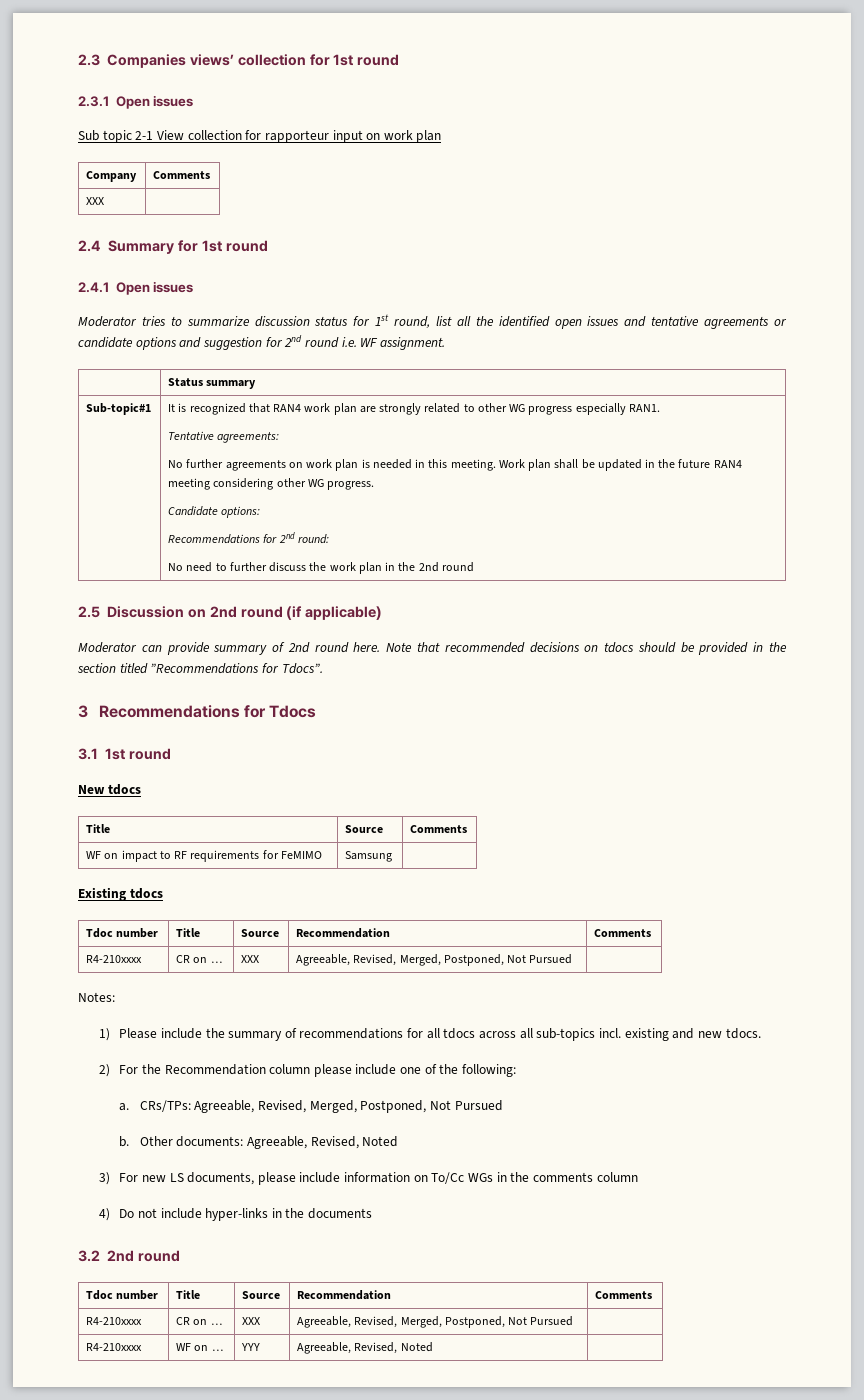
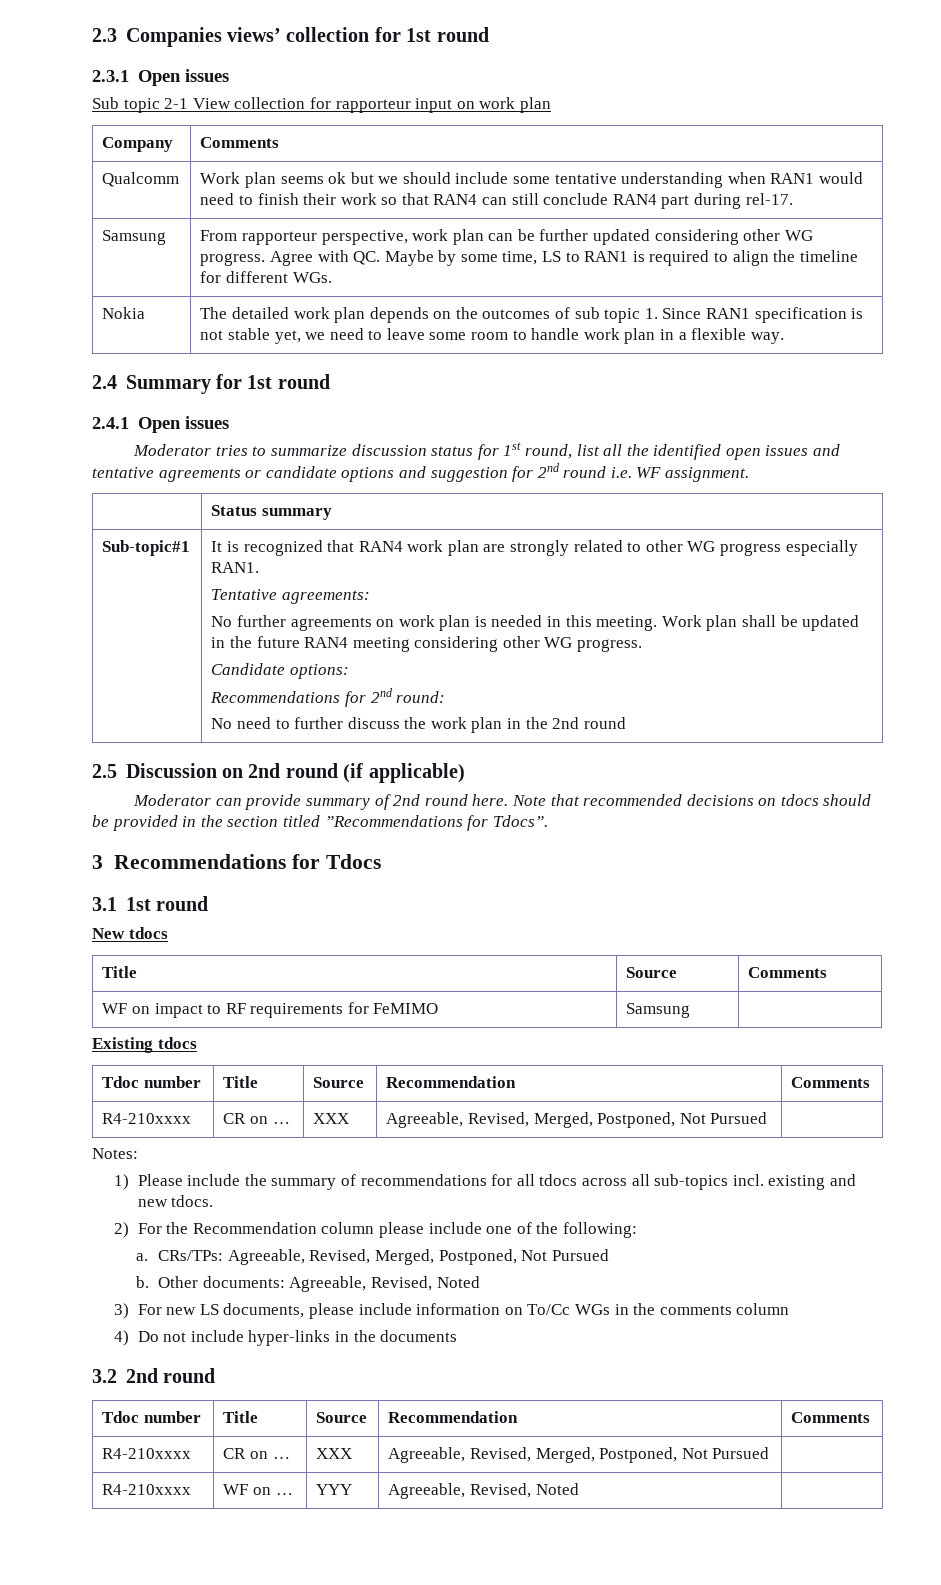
[86,197,105,205] XXX | -> [102,172,180,187] [200,172,863,188] [200,193,793,209] [102,230,167,245] [200,229,813,245] [200,250,858,266] [200,271,332,283] [102,307,146,319] [200,307,864,323] [200,328,784,344] Qualcomm | Work plan seems ok but we should include some tentative understanding when RAN1 would need to finish their work so that RAN4 can still conclude RAN4 part during rel-17. // Samsung | From rapporteur perspective, work plan can be further updated considering other WG progress. Agree with QC. Maybe by some time, LS to RAN1 is required to align the timeline for different WGs. // Nokia | The detailed work plan depends on the outcomes of sub topic 1. Since RAN1 specification is not stable yet, we need to leave some room to handle work plan in a flexible way.

